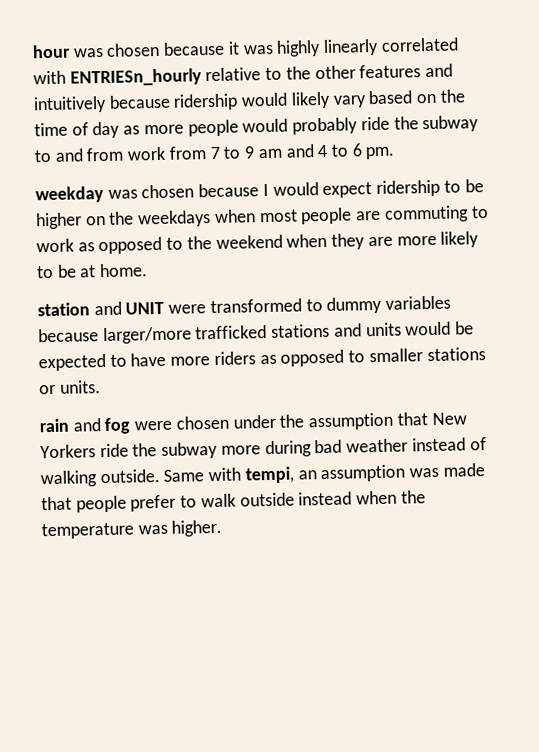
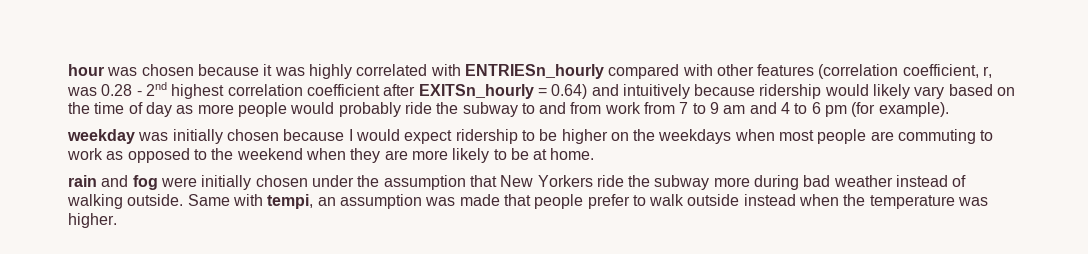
[323,38,380,56] linearly -> (352, 71) none
[205,64,422,82] relative to the other features -> [608,64,993,79] [67,82,588,99] compared with other features (correlation coefficient, r, was 0.28 - 2nd highest correlation coefficient after EXITSn_hourly = 0.64)
[365,146,396,160] pm. -> [825,102,949,117] pm (for example).
(138, 194) none -> [172,129,223,144] initially
[37,295,452,317] [38,321,475,345] [38,347,486,372] [39,380,101,395] // station and UNIT were transformed to dummy variables because larger/more trafficked stations and units would be expected to have more riders as opposed to smaller stations or units. -> (595, 154) none
(173, 425) none -> [201,175,252,190] initially

